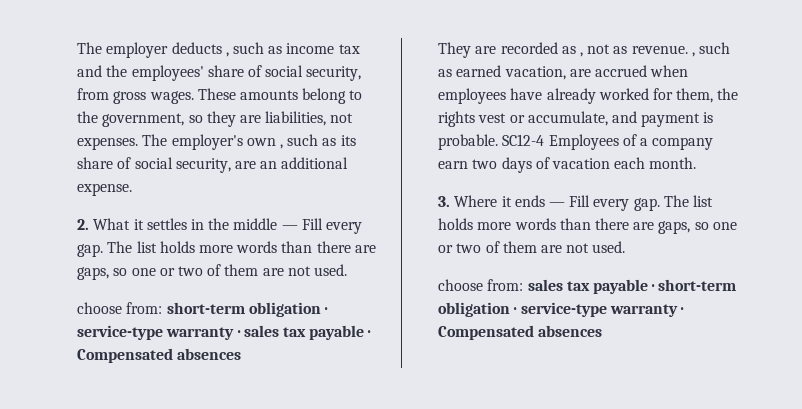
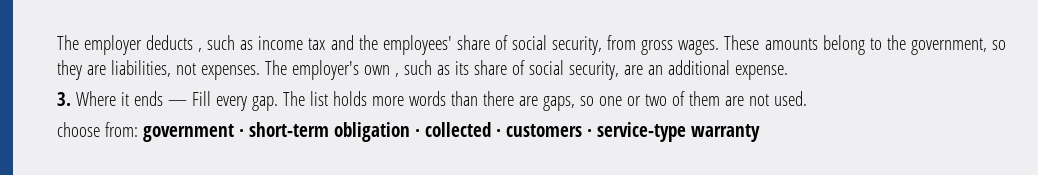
[77,218,362,234] [77,241,376,257] [77,264,347,280] [77,302,328,317] [77,325,372,340] [77,348,242,363] [438,42,730,58] [438,65,689,80] [438,88,739,104] [438,111,714,127] [438,134,714,150] [438,157,697,173] // 2. What it settles in the middle — Fill every gap. The list holds more words than there are gaps, so one or two of them are not used. // choose from: short-term obligation · service-type warranty · sales tax payable · Compensated absences // They are recorded as , not as revenue. , such as earned vacation, are accrued when employees have already worked for them, the rights vest or accumulate, and payment is probable. SC12-4 Employees of a company earn two days of vacation each month. -> (788, 72) none
[527,279,648,294] sales tax payable -> [142,124,234,142] government
[520,302,684,317] [438,325,603,340] service-type warranty · Compensated absences -> [424,122,760,142] collected · customers · service-type warranty

